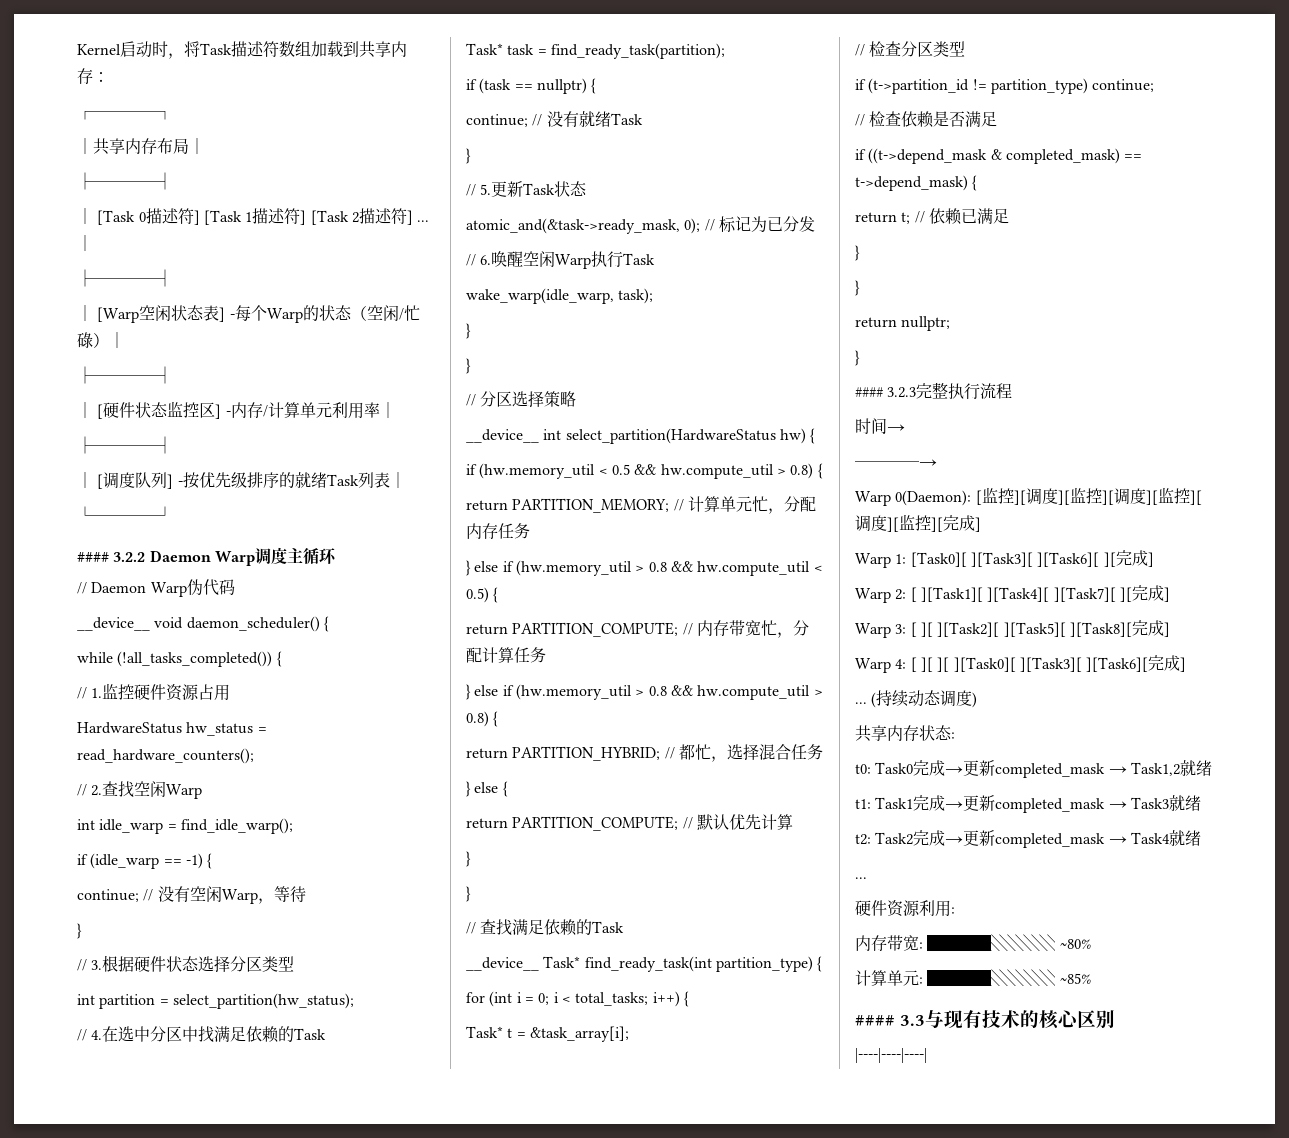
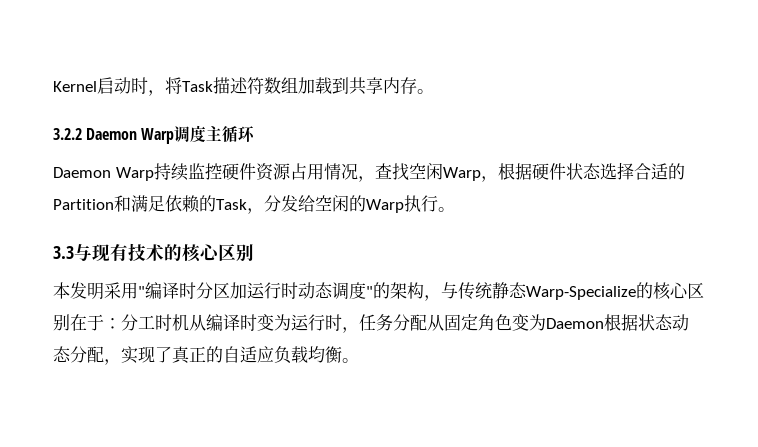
[93,72,109,82] [77,111,173,120] [77,138,205,155] [77,172,173,190] [77,208,430,225] [77,235,93,252] [77,269,173,287] [77,305,420,323] [77,332,125,349] [77,366,173,384] [77,401,396,419] [77,436,173,454] [77,472,406,489] [77,506,173,521] [77,552,109,562] ： // ┌────┐ // │共享内存布局│ // ├────┤ // │ [Task 0描述符] [Task 1描述符] [Task 2描述符] ... │ // ├────┤ // │ [Warp空闲状态表] -每个Warp的状态（空闲/忙碌）│ // ├────┤ // │ [硬件状态监控区] -内存/计算单元利用率│ // ├────┤ // │ [调度队列] -按优先级排序的就绪Task列表│ // └────┘ // #### -> [417,89,434,94] 。 //
[77,579,235,597] [77,616,329,632] [77,651,282,667] [77,683,231,701] [77,722,267,736] [77,748,254,764] [77,781,203,799] [77,818,293,834] [77,853,213,869] [77,886,306,904] [77,923,82,939] [77,955,295,972] [77,993,354,1009] [77,1026,327,1043] [466,43,725,59] [466,78,597,94] [466,111,643,127] [466,148,471,164] [466,181,588,197] [466,216,815,234] [466,251,656,269] [466,288,654,304] [466,323,471,339] [466,358,471,374] [466,391,577,407] [466,428,816,444] [466,463,823,479] [466,496,816,514] [466,523,530,539] [466,560,823,576] [466,587,499,603] [466,620,809,638] [466,647,546,663] [466,684,823,700] [466,711,499,727] [466,744,823,762] [466,781,508,797] [466,814,793,831] [466,851,471,867] [466,886,471,902] [466,919,625,936] [466,956,823,972] [466,991,689,1007] [466,1026,629,1042] [855,41,966,57] [855,78,1155,94] [855,111,998,128] [855,148,1143,164] [855,175,978,191] [855,208,1009,225] [855,245,860,261] [855,280,860,296] [855,316,951,331] [855,350,860,366] [855,382,1013,400] [855,418,905,434] [855,459,937,467] [855,487,1202,506] [855,514,981,532] [855,550,1154,568] [855,585,1170,603] [855,620,1170,638] [855,655,1187,673] [855,690,978,708] [855,725,955,742] [855,760,1212,778] [855,795,1201,813] [855,830,1201,848] [855,877,867,879] [855,900,955,917] [855,934,1091,952] [855,969,1091,987] [855,1015,895,1026] // Daemon Warp伪代码 // __device__ void daemon_scheduler() { // while (!all_tasks_completed()) { // // 1.监控硬件资源占用 // HardwareStatus hw_status = read_hardware_counters(); // // 2.查找空闲Warp // int idle_warp = find_idle_warp(); // if (idle_warp == -1) { // continue; // 没有空闲Warp，等待 // } // // 3.根据硬件状态选择分区类型 // int partition = select_partition(hw_status); // // 4.在选中分区中找满足依赖的Task // Task* task = find_ready_task(partition); // if (task == nullptr) { // continue; // 没有就绪Task // } // // 5.更新Task状态 // atomic_and(&task->ready_mask, 0); // 标记为已分发 // // 6.唤醒空闲Warp执行Task // wake_warp(idle_warp, task); // } // } // // 分区选择策略 // __device__ int select_partition(HardwareStatus hw) { // if (hw.memory_util < 0.5 && hw.compute_util > 0.8) { // return PARTITION_MEMORY; // 计算单元忙，分配内存任务 // } else if (hw.memory_util > 0.8 && hw.compute_util < 0.5) { // return PARTITION_COMPUTE; // 内存带宽忙，分配计算任务 // } else if (hw.memory_util > 0.8 && hw.compute_util > 0.8) { // return PARTITION_HYBRID; // 都忙，选择混合任务 // } else { // return PARTITION_COMPUTE; // 默认优先计算 // } // } // // 查找满足依赖的Task // __device__ Task* find_ready_task(int partition_type) { // for (int i = 0; i < total_tasks; i++) { // Task* t = &task_array[i]; // // 检查分区类型 // if (t->partition_id != partition_type) continue; // // 检查依赖是否满足 // if ((t->depend_mask & completed_mask) == t->depend_mask) { // return t; // 依赖已满足 // } // } // return nullptr; // } // #### 3.2.3完整执行流程 // 时间→ // ────→ // Warp 0(Daemon): [监控][调度][监控][调度][监控][调度][监控][完成] // Warp 1: [Task0][ ][Task3][ ][Task6][ ][完成] // Warp 2: [ ][Task1][ ][Task4][ ][Task7][ ][完成] // Warp 3: [ ][ ][Task2][ ][Task5][ ][Task8][完成] // Warp 4: [ ][ ][ ][Task0][ ][Task3][ ][Task6][完成] // ... (持续动态调度) // 共享内存状态: // t0: Task0完成→更新completed_mask → Task1,2就绪 // t1: Task1完成→更新completed_mask → Task3就绪 // t2: Task2完成→更新completed_mask → Task4就绪 // ... // 硬件资源利用: // 内存带宽: ████░░░░ ~80% // 计算单元: ████░░░░ ~85% // #### -> [53,162,685,182] [53,194,455,214] Daemon Warp持续监控硬件资源占用情况，查找空闲Warp，根据硬件状态选择合适的Partition和满足依赖的Task，分发给空闲的Warp执行。 //
[855,1048,927,1063] |----|----|----| -> [53,282,704,301] [53,314,689,333] [53,346,359,365] 本发明采用"编译时分区加运行时动态调度"的架构，与传统静态Warp-Specialize的核心区别在于：分工时机从编译时变为运行时，任务分配从固定角色变为Daemon根据状态动态分配，实现了真正的自适应负载均衡。

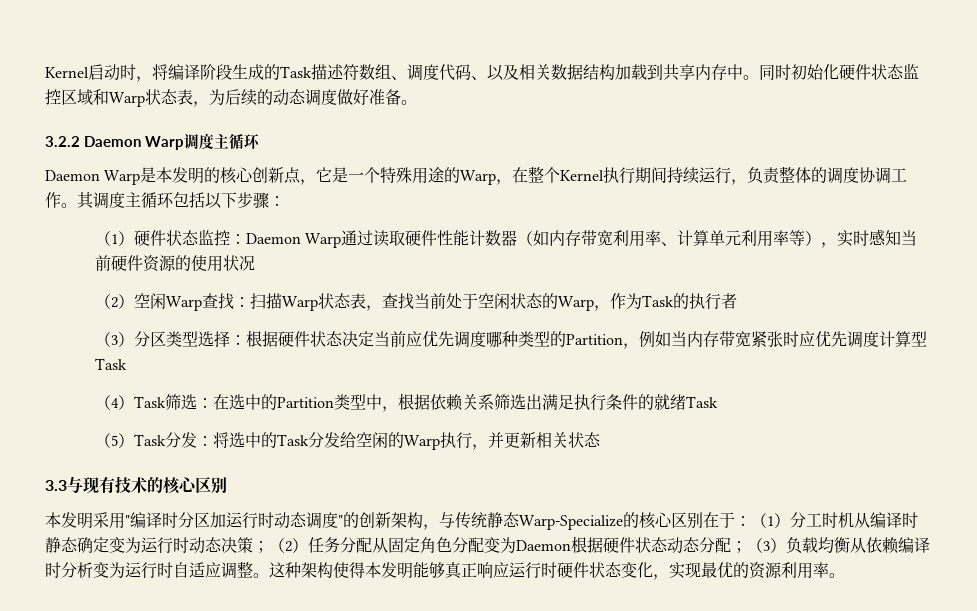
[182,77,417,95] Task描述符数组加载到共享内存 -> [168,63,919,81] [45,89,401,107] 编译阶段生成的Task描述符数组、调度代码、以及相关数据结构加载到共享内存中。同时初始化硬件状态监控区域和Warp状态表，为后续的动态调度做好准备
[153,162,685,182] [53,195,264,214] 持续监控硬件资源占用情况，查找空闲Warp，根据硬件状态选择合适的Partition和满足依赖的Task， -> [140,166,908,185] [45,192,285,209] [95,229,918,248] [95,255,256,272] [95,293,738,311] [95,330,928,349] [95,358,128,370] [95,393,719,412] [95,432,310,448] 是本发明的核心创新点，它是一个特殊用途的Warp，在整个Kernel执行期间持续运行，负责整体的调度协调工作。其调度主循环包括以下步骤： // （1）硬件状态监控：Daemon Warp通过读取硬件性能计数器（如内存带宽利用率、计算单元利用率等），实时感知当前硬件资源的使用状况 // （2）空闲Warp查找：扫描Warp状态表，查找当前处于空闲状态的Warp，作为Task的执行者 // （3）分区类型选择：根据硬件状态决定当前应优先调度哪种类型的Partition，例如当内存带宽紧张时应优先调度计算型Task // （4）Task筛选：在选中的Partition类型中，根据依赖关系筛选出满足执行条件的就绪Task // （5）Task分发：将选中的Task
[438,207,455,212] 。 -> [472,432,602,450] ，并更新相关状态
(390, 290) none -> [359,512,391,528] 创新
(121, 323) none -> [751,513,790,528] （1）
[257,314,359,333] 变为运行时， -> [45,537,308,554] 静态确定变为运行时动态决策；（2）
(512, 322) none -> [452,537,484,553] 分配
(638, 322) none -> [603,537,635,553] 硬件
[104,346,342,365] ，实现了真正的自适应负载均衡 -> [731,537,930,554] [45,561,829,580] ；（3）负载均衡从依赖编译时分析变为运行时自适应调整。这种架构使得本发明能够真正响应运行时硬件状态变化，实现最优的资源利用率

